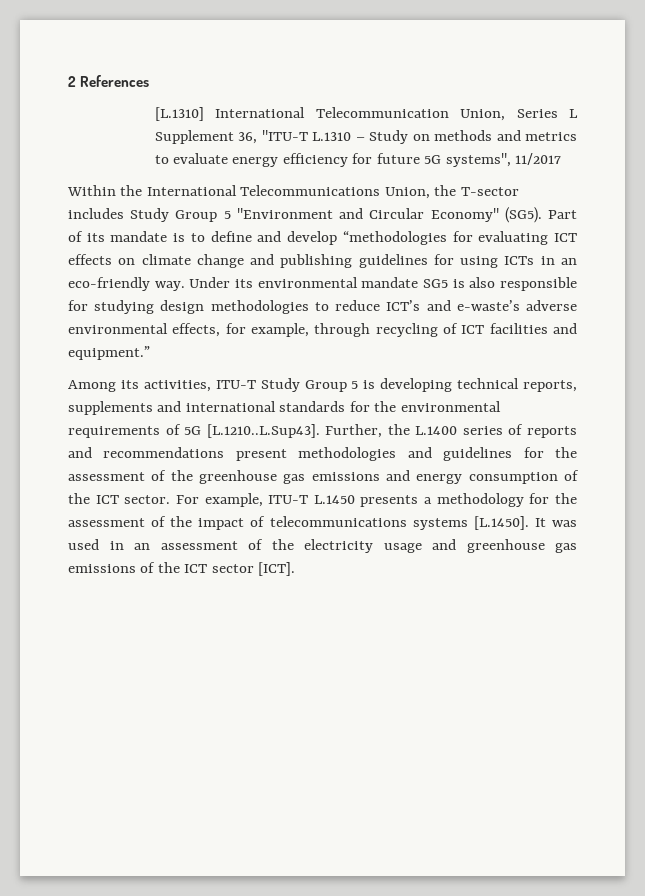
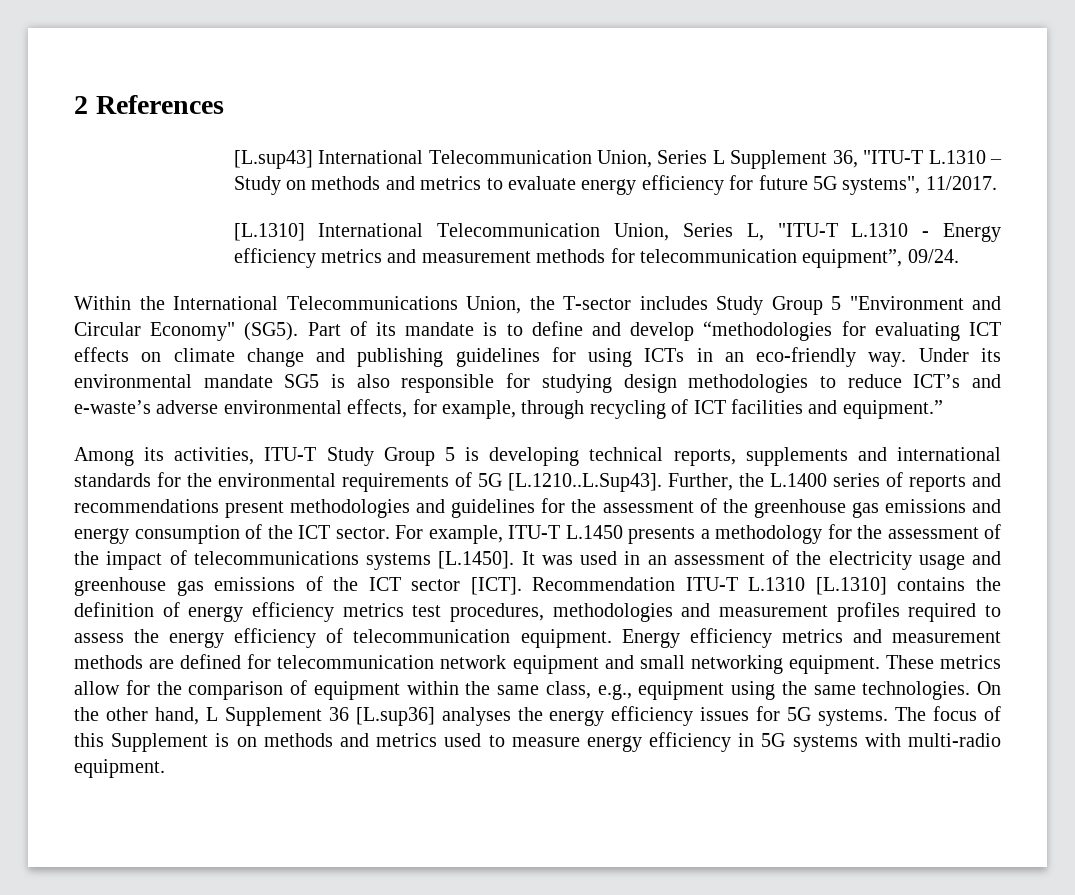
[154,107,204,121] [L.1310] -> [233,150,313,169] [L.sup43]
[515,153,562,165] 11/2017 -> [925,176,997,190] [233,223,1002,242] [233,248,959,268] 11/2017. // [L.1310] International Telecommunication Union, Series L, "ITU-T L.1310 - Energy efficiency metrics and measurement methods for telecommunication equipment”, 09/24.
(296, 569) none -> [532,577,1002,595] [74,602,1001,622] [74,628,1002,648] [74,654,1002,674] [74,680,1001,700] [74,706,1002,726] [74,732,1001,752] [74,759,165,778] Recommendation ITU-T L.1310 [L.1310] contains the definition of energy efficiency metrics test procedures, methodologies and measurement profiles required to assess the energy efficiency of telecommunication equipment. Energy efficiency metrics and measurement methods are defined for telecommunication network equipment and small networking equipment. These metrics allow for the comparison of equipment within the same class, e.g., equipment using the same technologies. On the other hand, L Supplement 36 [L.sup36] analyses the energy efficiency issues for 5G systems. The focus of this Supplement is on methods and metrics used to measure energy efficiency in 5G systems with multi-radio equipment.

